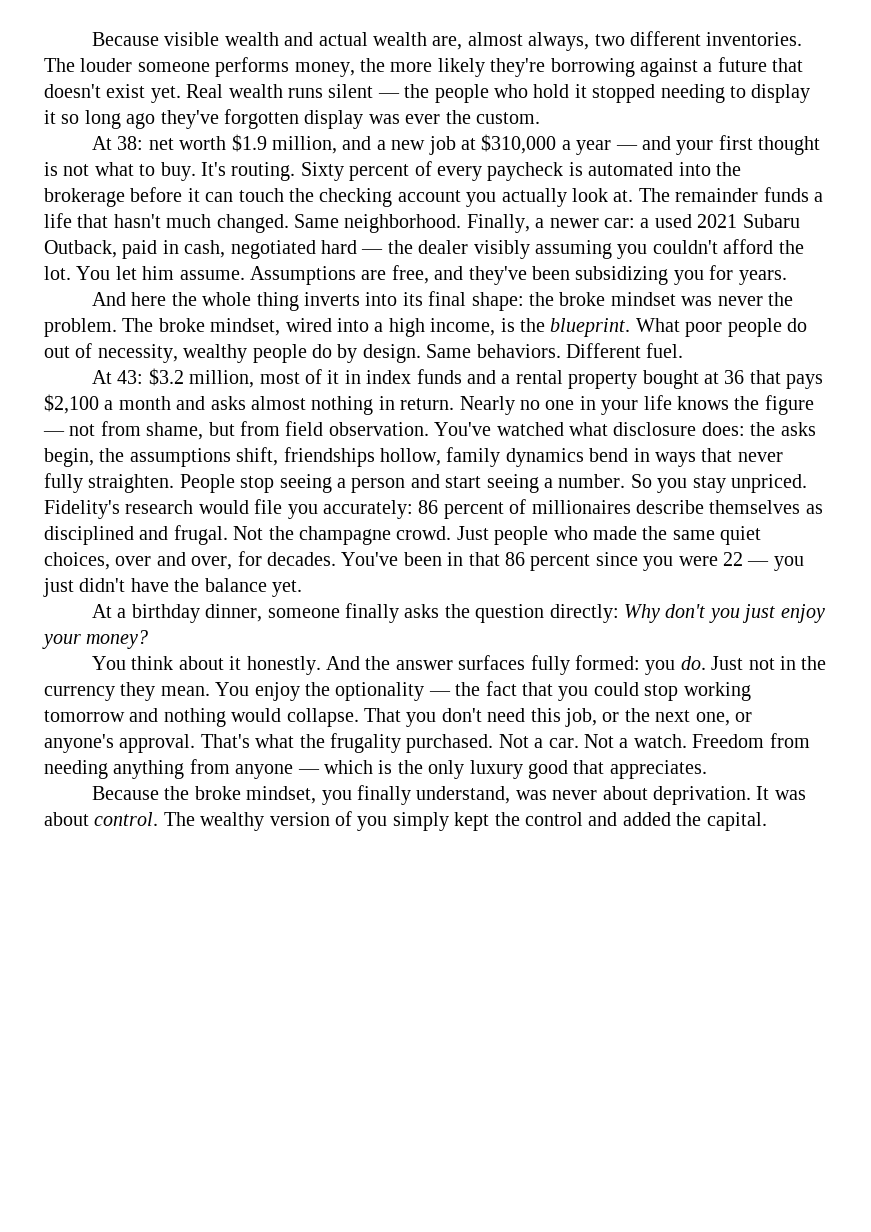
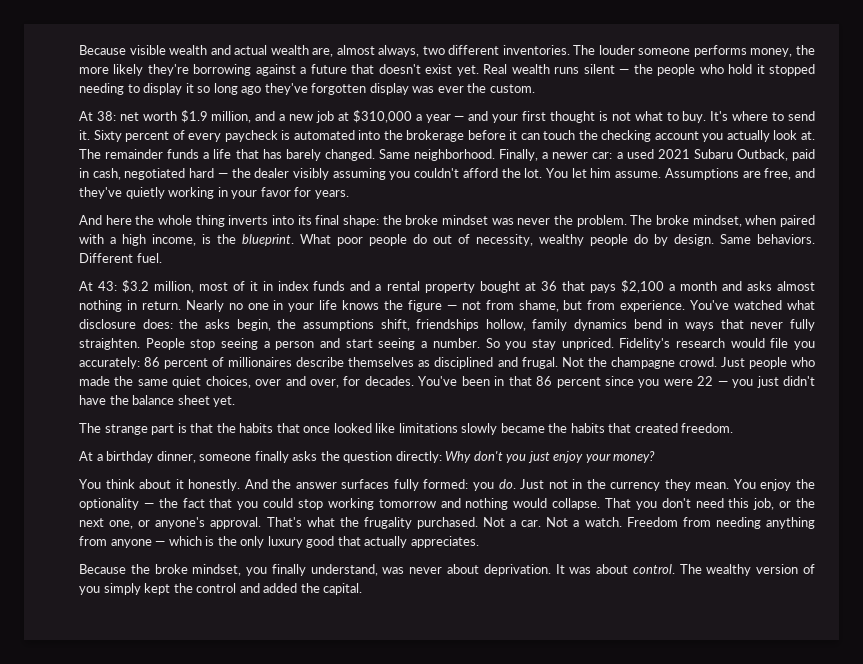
[231,162,296,181] routing. -> [732,111,816,121] [79,130,90,140] where to send it.
[113,214,212,228] hasn't much -> [262,149,321,161] has barely
[531,266,704,285] been subsidizing you -> [125,187,291,199] quietly working in your favor
[285,318,369,332] wired into -> [745,215,815,227] [79,234,104,244] when paired with
[285,421,429,436] field observation. -> [620,300,686,312] experience.
[272,580,302,597] yet. -> [177,395,236,407] [79,423,734,435] sheet yet. // The strange part is that the habits that once looked like limitations slowly became the habits that created freedom.
(605, 767) none -> [364,536,408,548] actually

